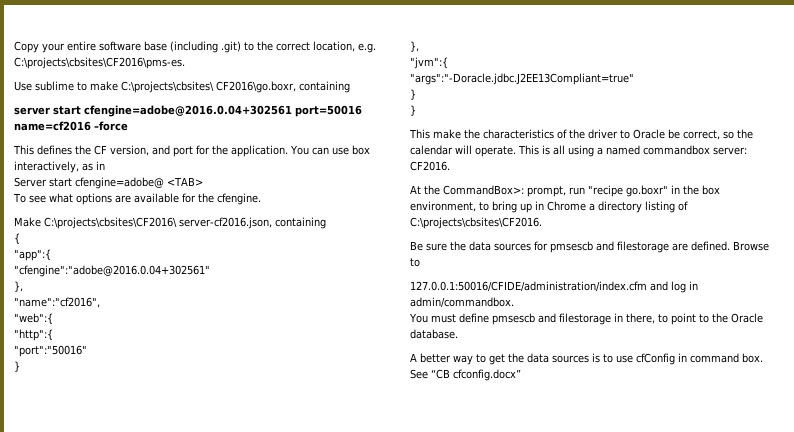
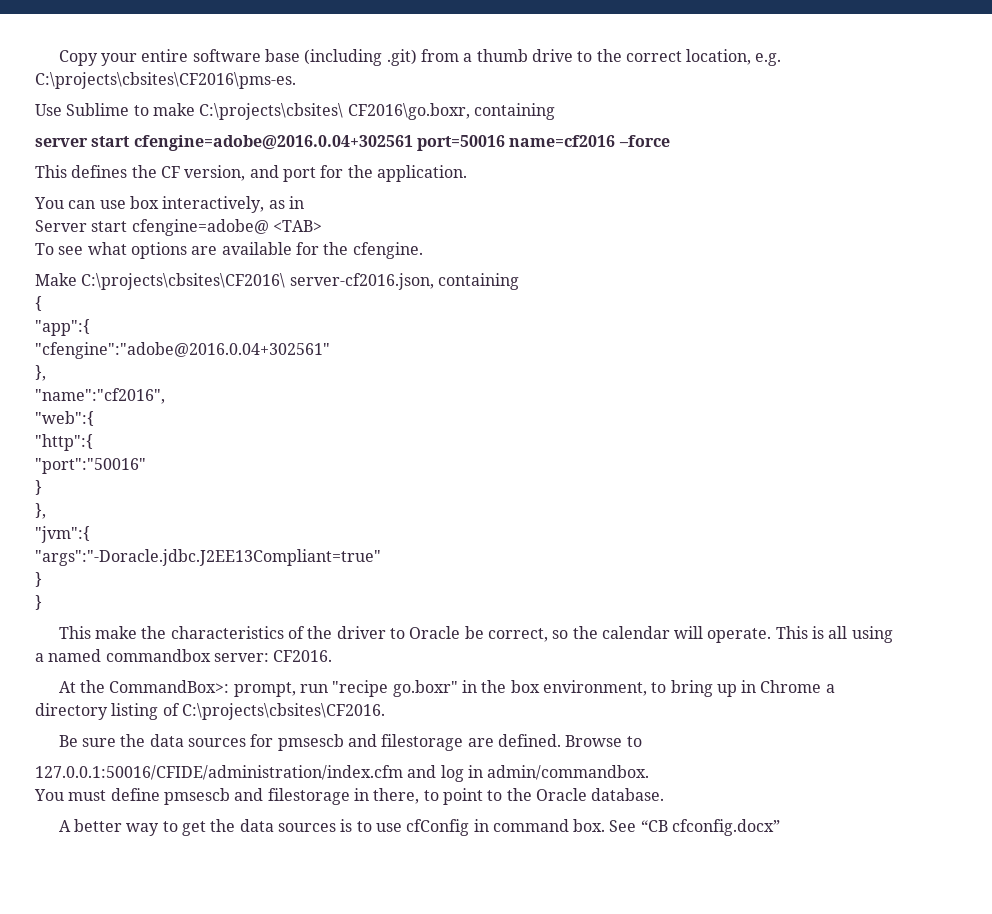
(241, 47) none -> [420,49,573,62] from a thumb drive
[35,81,74,91] sublime -> [66,103,130,116] Sublime
(288, 151) none -> (467, 173) //

